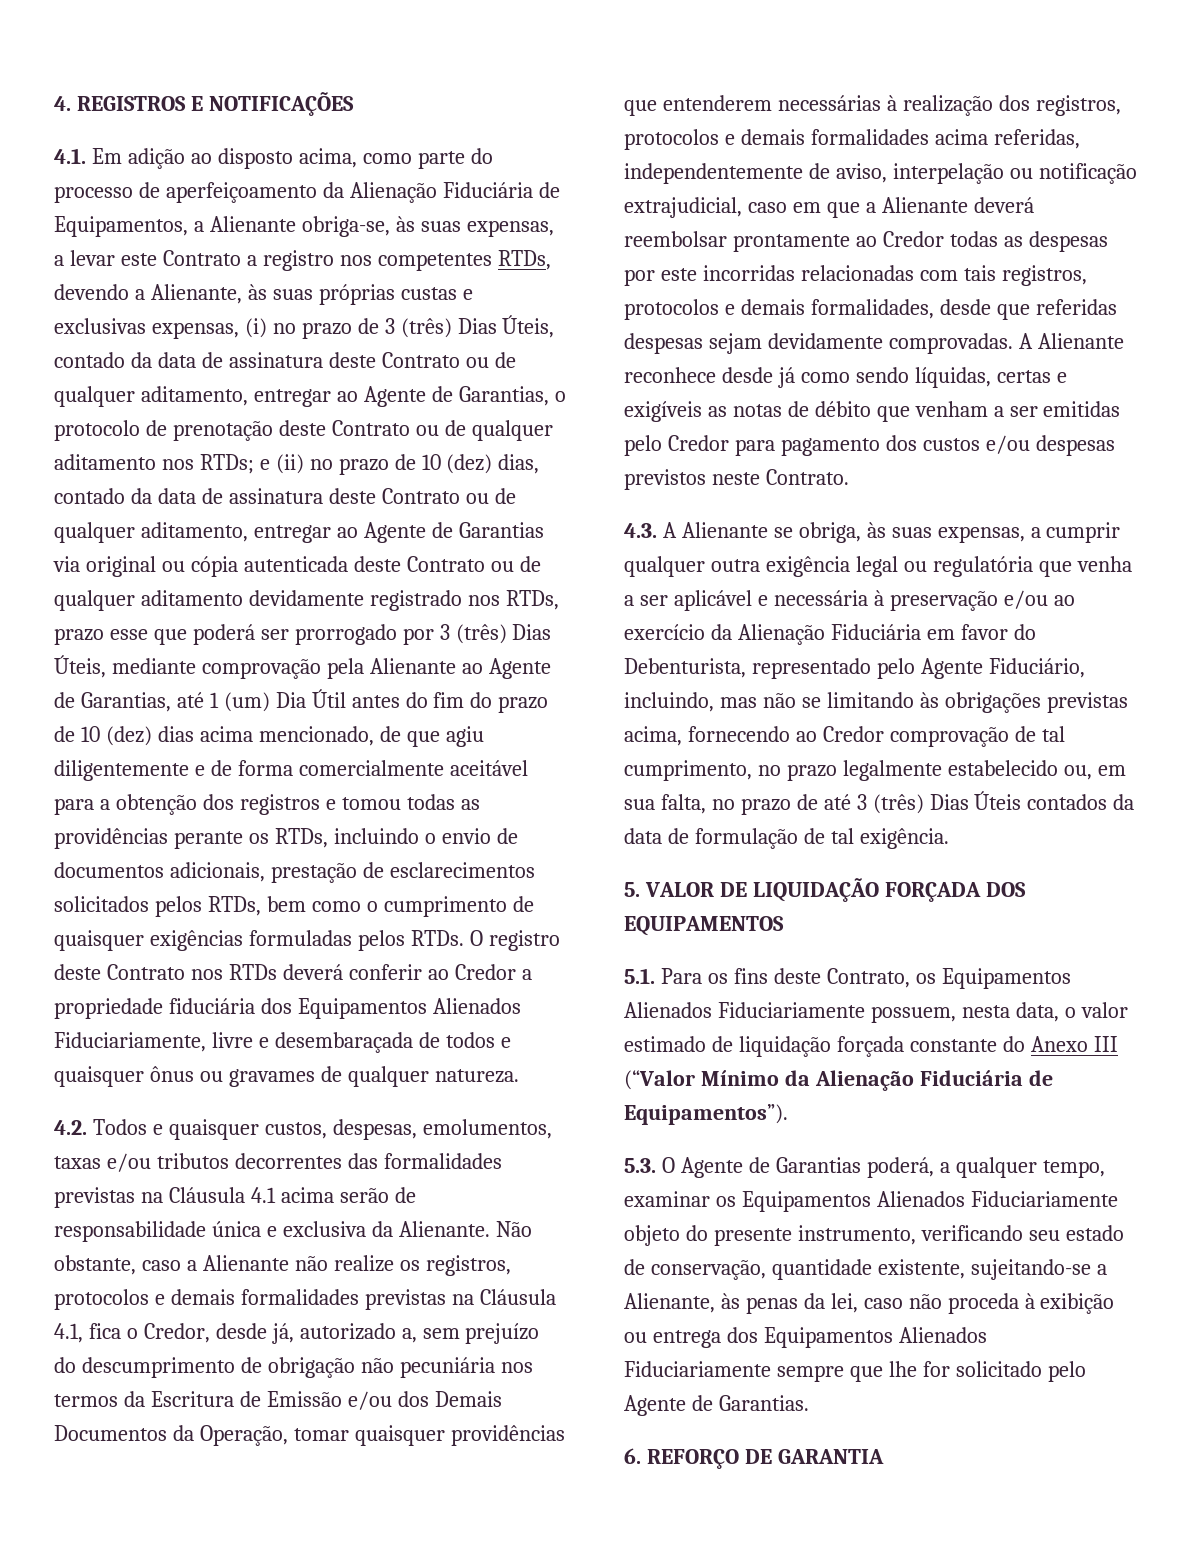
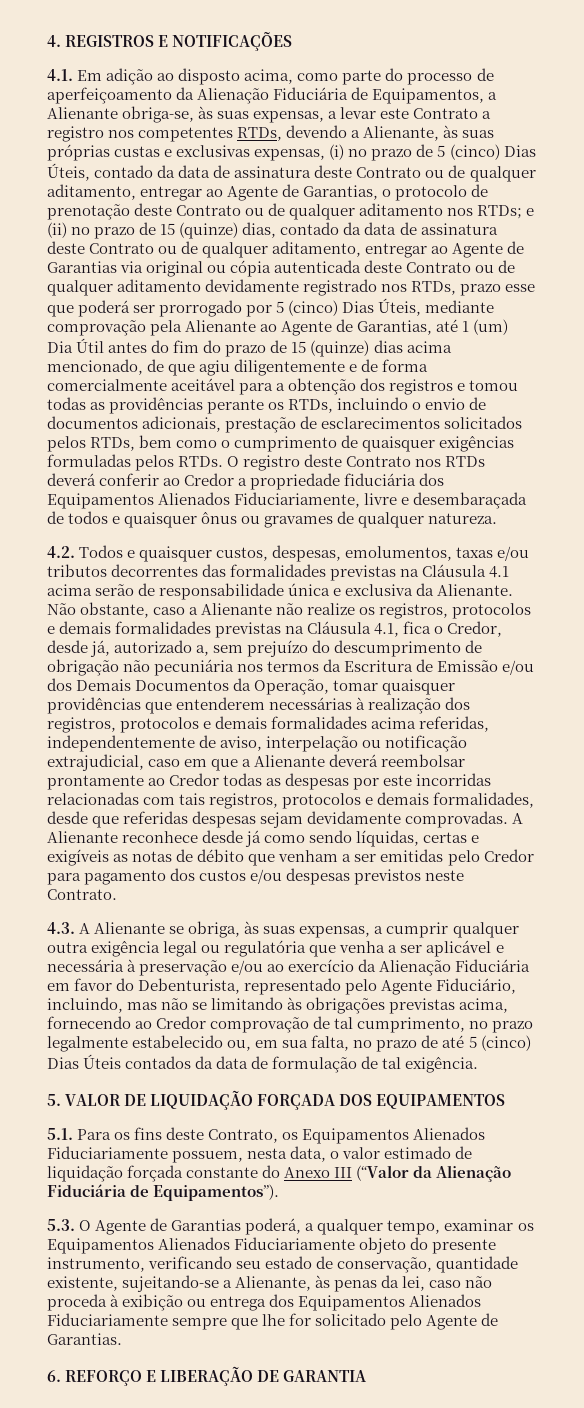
[384,318,452,338] 3 (três) -> [437,144,500,160] 5 (cinco)
[421,454,493,474] 10 (dez) -> [160,222,239,239] 15 (quinze)
[439,624,507,644] 3 (três) -> [276,300,339,316] 5 (cinco)
[80,726,152,746] 10 (dez) -> [291,340,370,357] 15 (quinze)
[856,794,924,814] 3 (três) -> [468,1035,531,1051] 5 (cinco)
[700,1070,779,1086] Mínimo -> (410, 1173) none
(739, 1459) none -> [146,1366,254,1386] E LIBERAÇÃO

